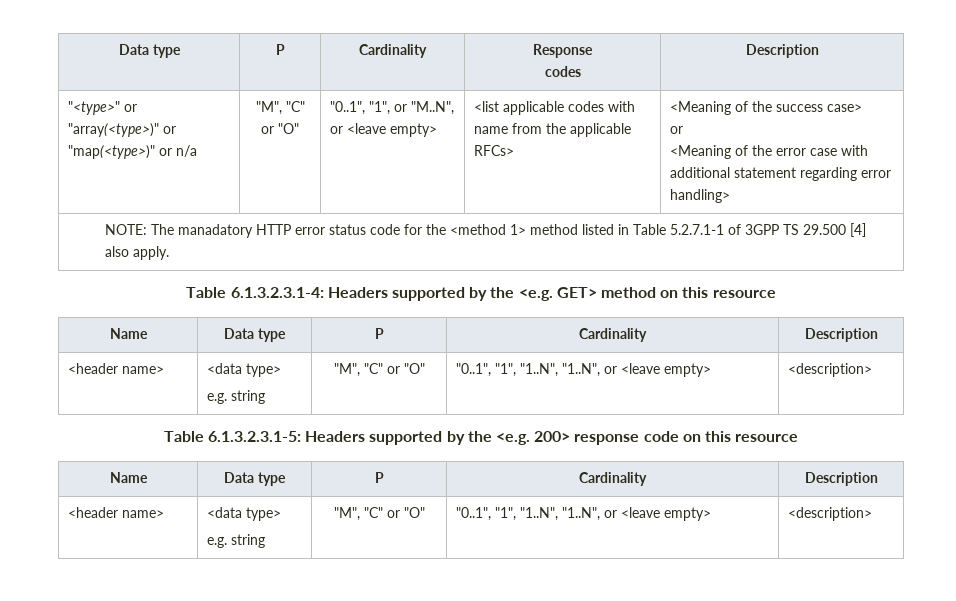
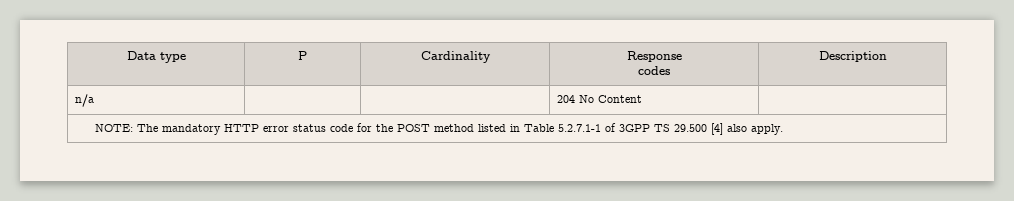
[68,101,138,115] [68,123,177,137] [68,145,198,159] [255,101,305,115] [261,123,299,134] [330,101,455,115] [330,123,438,137] [474,101,636,115] [474,123,632,137] [474,145,515,156] [670,101,863,115] [670,126,684,134] [670,145,869,159] [670,167,892,181] [670,189,731,203] "<type>" or "array(<type>)" or "map(<type>)" or n/a | "M", "C" or "O" | "0..1", "1", or "M..N", or <leave empty> | <list applicable codes with name from the applicable RFCs> | <Meaning of the success case> // or // <Meaning of the error case with additional statement regarding error handling> -> [74,94,94,107] [556,95,642,103] n/a | | | 204 No Content |
[177,224,253,238] manadatory -> [161,124,221,135] mandatory
[449,224,526,235] <method 1> -> [396,124,430,132] POST
[186,287,776,301] [109,328,148,339] [224,328,286,342] [374,328,384,339] [579,328,647,342] [804,328,878,342] [68,363,165,374] [207,363,282,377] [207,390,266,404] [333,363,425,377] [456,363,712,377] [788,363,873,377] [163,431,799,445] [109,472,148,483] [224,472,286,486] [374,472,384,483] [579,472,647,486] [804,472,878,486] [68,507,165,518] [207,507,282,521] [207,534,266,548] [333,507,425,521] [456,507,712,521] [788,507,873,521] // Table 6.1.3.2.3.1-4: Headers supported by the <e.g. GET> method on this resource // Name | Data type | P | Cardinality | Description // <header name> | <data type> // e.g. string | "M", "C" or "O" | "0..1", "1", "1..N", "1..N", or <leave empty> | <description> // Table 6.1.3.2.3.1-5: Headers supported by the <e.g. 200> response code on this resource // Name | Data type | P | Cardinality | Description // <header name> | <data type> // e.g. string | "M", "C" or "O" | "0..1", "1", "1..N", "1..N", or <leave empty> | <description> -> (783, 129) none

